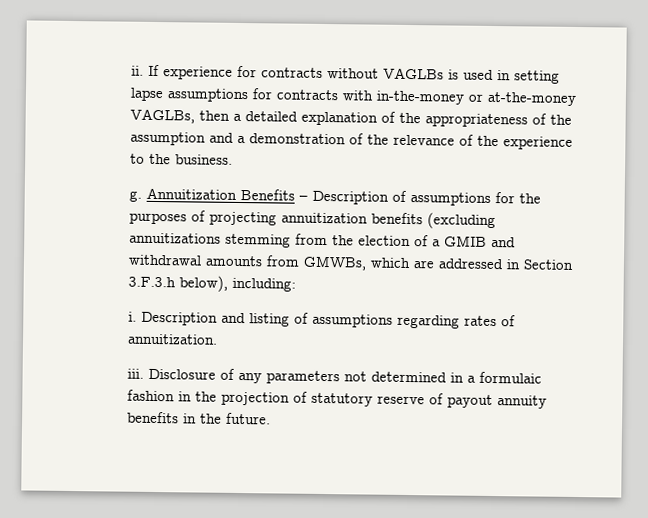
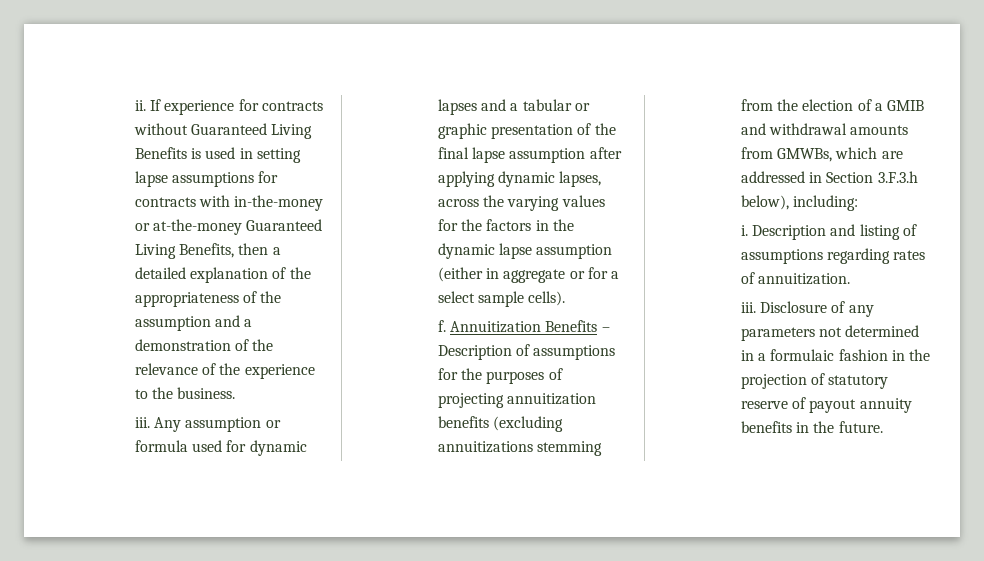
[383,67,445,80] VAGLBs -> [191,123,313,139] [135,147,187,159] Guaranteed Living Benefits
[130,108,196,124] VAGLBs, -> [246,219,323,231] [135,243,235,259] Guaranteed Living Benefits,
[129,190,143,202] g. -> [135,417,281,432] [135,440,307,456] [438,99,590,115] [438,123,616,139] [438,147,622,163] [438,171,602,187] [438,195,605,211] [438,219,574,231] [438,243,613,259] [438,267,619,283] [438,291,566,307] [438,320,446,332] iii. Any assumption or formula used for dynamic lapses and a tabular or graphic presentation of the final lapse assumption after applying dynamic lapses, across the varying values for the factors in the dynamic lapse assumption (either in aggregate or for a select sample cells). // f.

